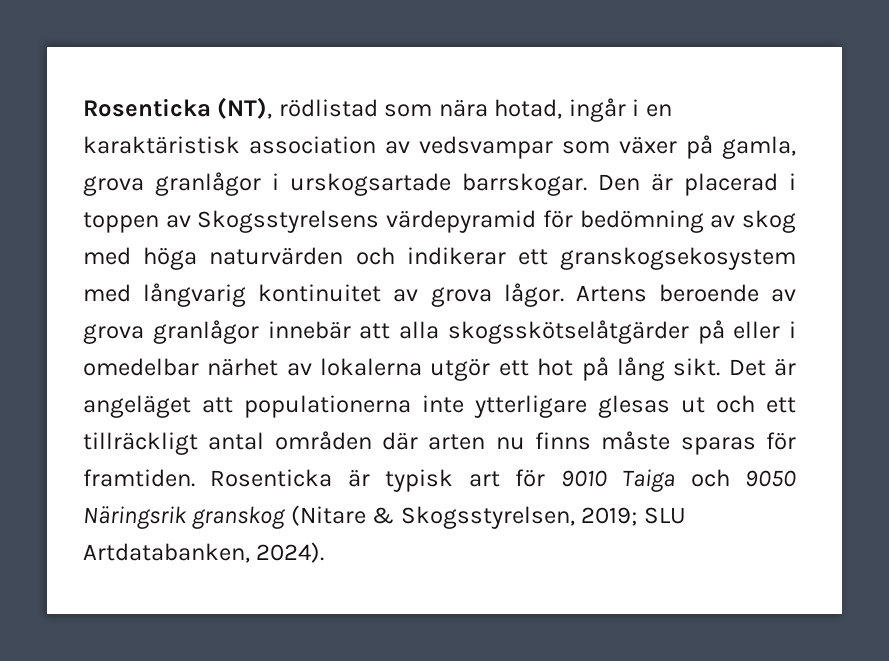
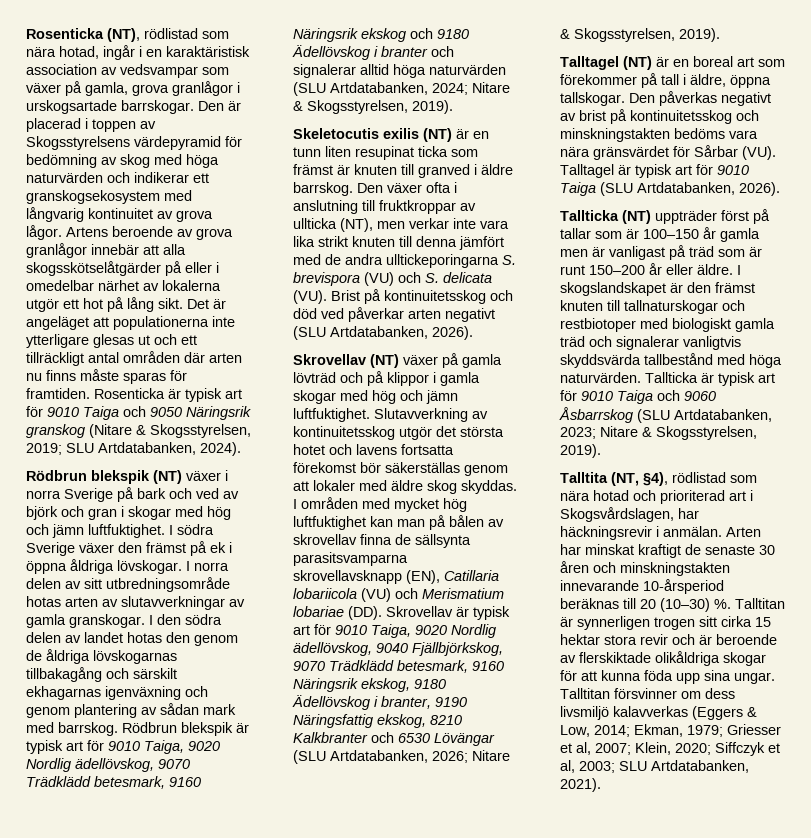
(325, 552) none -> [26,470,228,484] [26,487,239,502] [26,506,231,520] [26,524,214,538] [26,541,232,556] [26,559,229,574] [26,577,230,592] [26,596,245,610] [26,614,222,628] [26,632,238,646] [26,649,177,664] [26,667,177,682] [26,686,208,700] [26,703,236,718] [26,722,249,736] [26,740,220,754] [26,758,190,772] [26,776,201,789] [293,28,469,42] [292,45,454,60] [293,64,506,78] [293,82,510,96] [293,100,453,114] [293,128,489,142] [293,146,478,160] [293,164,513,178] [293,182,457,196] [293,200,476,214] [293,218,509,232] [293,236,504,250] [293,254,516,268] [293,272,492,286] [293,289,513,304] [293,307,495,322] [293,326,473,340] [293,353,502,368] [293,371,480,386] [293,390,458,404] [293,408,488,422] [293,426,504,440] [293,444,454,455] [293,462,508,476] [293,480,517,494] [293,497,467,512] [293,515,504,530] [293,534,471,548] [293,552,408,566] [293,570,499,584] [293,588,504,602] [293,606,510,620] [293,624,496,638] [293,642,503,656] [293,660,504,673] [293,678,446,692] [292,695,467,710] [293,714,462,728] [293,732,495,746] [293,750,510,764] [560,28,720,42] [560,56,785,70] [560,73,771,88] [560,91,771,106] [560,109,759,124] [560,128,758,142] [560,145,776,160] [560,164,749,178] [560,182,780,196] [560,209,770,224] [560,227,760,242] [560,245,762,260] [560,263,741,275] [560,282,755,296] [560,300,745,314] [560,318,775,332] [560,336,741,350] [560,353,782,368] [560,372,775,386] [560,390,716,404] [559,407,772,423] [560,426,757,440] [560,444,601,458] [560,472,757,486] [560,490,753,504] [560,507,699,522] [560,526,761,540] [560,544,775,558] [560,561,730,576] [560,579,724,594] [560,598,785,612] [560,616,771,630] [560,634,777,645] [560,651,766,666] [560,670,775,684] [560,688,735,699] [560,706,757,720] [560,724,781,737] [560,742,780,756] [560,760,749,773] [560,778,601,792] // Rödbrun blekspik (NT) växer i norra Sverige på bark och ved av björk och gran i skogar med hög och jämn luftfuktighet. I södra Sverige växer den främst på ek i öppna åldriga lövskogar. I norra delen av sitt utbredningsområde hotas arten av slutavverkningar av gamla granskogar. I den södra delen av landet hotas den genom de åldriga lövskogarnas tillbakagång och särskilt ekhagarnas igenväxning och genom plantering av sådan mark med barrskog. Rödbrun blekspik är typisk art för 9010 Taiga, 9020 Nordlig ädellövskog, 9070 Trädklädd betesmark, 9160 Näringsrik ekskog och 9180 Ädellövskog i branter och signalerar alltid höga naturvärden (SLU Artdatabanken, 2024; Nitare & Skogsstyrelsen, 2019). // Skeletocutis exilis (NT) är en tunn liten resupinat ticka som främst är knuten till granved i äldre barrskog. Den växer ofta i anslutning till fruktkroppar av ullticka (NT), men verkar inte vara lika strikt knuten till denna jämfört med de andra ulltickeporingarna S. brevispora (VU) och S. delicata (VU). Brist på kontinuitetsskog och död ved påverkar arten negativt (SLU Artdatabanken, 2026). // Skrovellav (NT) växer på gamla lövträd och på klippor i gamla skogar med hög och jämn luftfuktighet. Slutavverkning av kontinuitetsskog utgör det största hotet och lavens fortsatta förekomst bör säkerställas genom att lokaler med äldre skog skyddas. I områden med mycket hög luftfuktighet kan man på bålen av skrovellav finna de sällsynta parasitsvamparna skrovellavsknapp (EN), Catillaria lobariicola (VU) och Merismatium lobariae (DD). Skrovellav är typisk art för 9010 Taiga, 9020 Nordlig ädellövskog, 9040 Fjällbjörkskog, 9070 Trädklädd betesmark, 9160 Näringsrik ekskog, 9180 Ädellövskog i branter, 9190 Näringsfattig ekskog, 8210 Kalkbranter och 6530 Lövängar (SLU Artdatabanken, 2026; Nitare & Skogsstyrelsen, 2019). // Talltagel (NT) är en boreal art som förekommer på tall i äldre, öppna tallskogar. Den påverkas negativt av brist på kontinuitetsskog och minskningstakten bedöms vara nära gränsvärdet för Sårbar (VU). Talltagel är typisk art för 9010 Taiga (SLU Artdatabanken, 2026). // Tallticka (NT) uppträder först på tallar som är 100–150 år gamla men är vanligast på träd som är runt 150–200 år eller äldre. I skogslandskapet är den främst knuten till tallnaturskogar och restbiotoper med biologiskt gamla träd och signalerar vanligtvis skyddsvärda tallbestånd med höga naturvärden. Tallticka är typisk art för 9010 Taiga och 9060 Åsbarrskog (SLU Artdatabanken, 2023; Nitare & Skogsstyrelsen, 2019). // Talltita (NT, §4), rödlistad som nära hotad och prioriterad art i Skogsvårdslagen, har häckningsrevir i anmälan. Arten har minskat kraftigt de senaste 30 åren och minskningstakten innevarande 10-årsperiod beräknas till 20 (10–30) %. Talltitan är synnerligen trogen sitt cirka 15 hektar stora revir och är beroende av flerskiktade olikåldriga skogar för att kunna föda upp sina ungar. Talltitan försvinner om dess livsmiljö kalavverkas (Eggers & Low, 2014; Ekman, 1979; Griesser et al, 2007; Klein, 2020; Siffczyk et al, 2003; SLU Artdatabanken, 2021).

